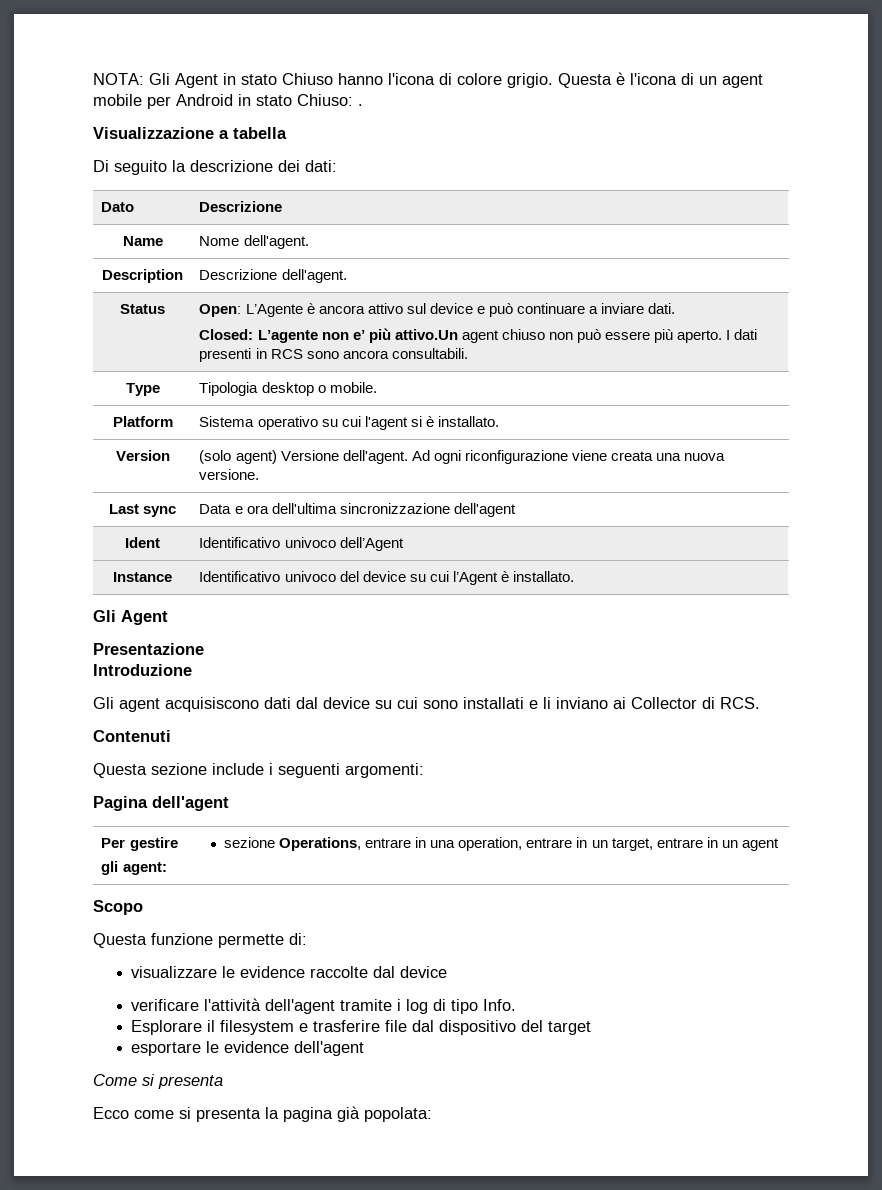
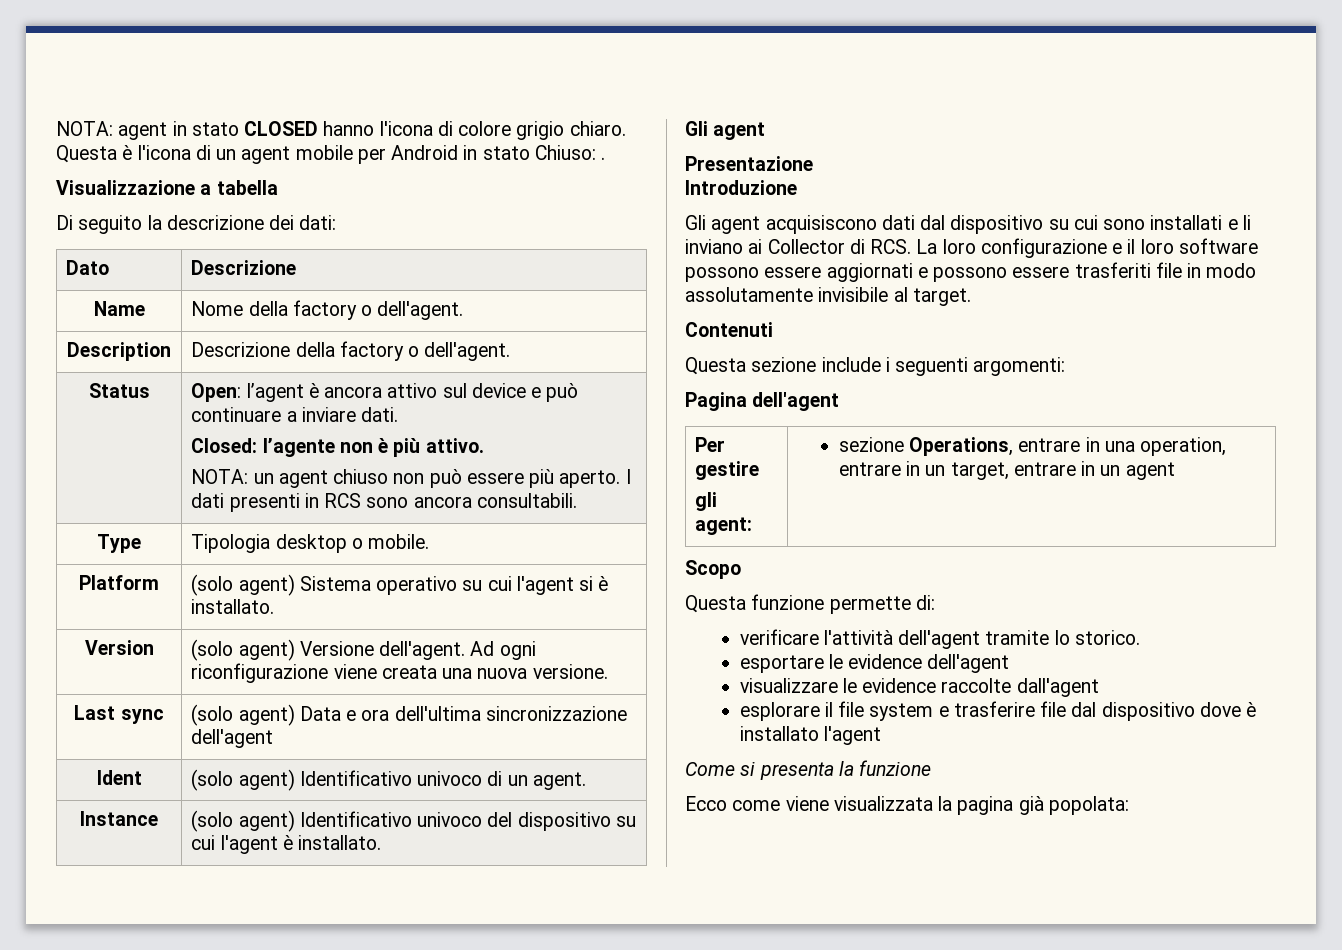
[93,73,333,88] NOTA: Gli Agent in stato Chiuso -> [56,121,319,140] NOTA: agent in stato CLOSED
[507,73,553,88] grigio. -> [516,121,626,140] grigio chiaro.
(240, 241) none -> [248,300,373,320] della factory o
(278, 274) none -> [295,341,420,361] della factory o
[245,304,303,317] L’Agente -> [246,383,304,402] l’agent
[257,328,458,343] L’agente non e’ più attivo.Un -> [262,438,484,457] [191,469,274,484] l’agente non è più attivo. // NOTA: un
(173, 421) none -> [191,574,295,596] (solo agent)
(177, 511) none -> [191,704,295,726] (solo agent)
[199,537,404,551] Identificativo univoco dell’Agent -> [191,769,586,791] (solo agent) Identificativo univoco di un agent.
(172, 577) none -> [191,810,295,832] (solo agent)
[362,571,498,585] device su cui l’Agent -> [517,812,636,831] [191,835,278,854] dispositivo su cui l'agent
[121,610,168,625] Agent -> [713,122,766,140] agent
[323,697,370,709] device -> [950,215,1044,234] dispositivo
(760, 703) none -> [916,238,1258,258] [685,262,1257,282] [685,287,971,306] La loro configurazione e il loro software possono essere aggiornati e possono essere trasferiti file in modo assolutamente invisibile al target.
[131,966,448,978] [131,998,517,1014] [131,1020,592,1035] [131,1041,365,1056] visualizzare le evidence raccolte dal device // verificare l'attività dell'agent tramite i log di tipo Info. // Esplorare il filesystem e trasferire file dal dispositivo del target // esportare le evidence dell'agent -> [739,629,1140,649] [739,654,1010,673] [739,678,1099,697] [739,701,1257,721] [739,726,881,745] verificare l'attività dell'agent tramite lo storico. // esportare le evidence dell'agent // visualizzare le evidence raccolte dall'agent // esplorare il file system e trasferire file dal dispositivo dove è installato l'agent
(223, 1082) none -> [838,760,932,776] la funzione
[179,1107,261,1122] si presenta -> [785,796,933,811] viene visualizzata

